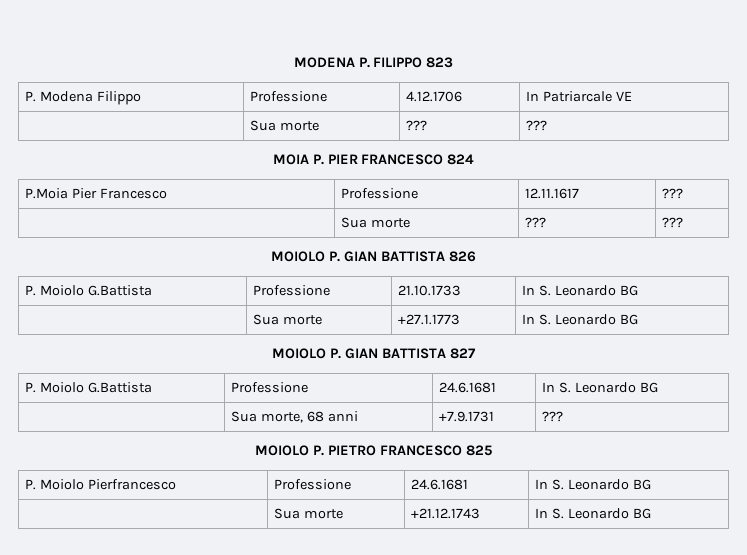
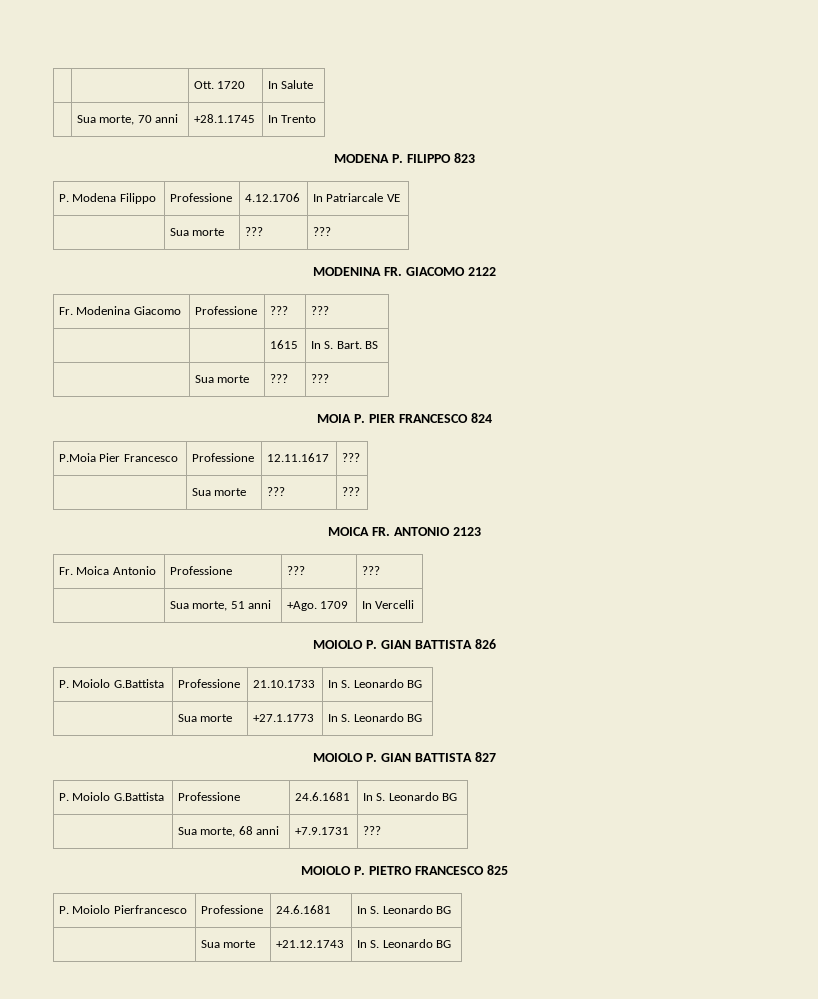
(293, 62) none -> [193,81,246,89] [267,80,314,89] [76,114,179,125] [193,114,255,123] [267,115,317,123] | | Ott. 1720 | In Salute // | Sua morte, 70 anni | +28.1.1745 | In Trento //
(548, 125) none -> [313,267,496,276] [58,306,181,315] [194,306,257,315] [269,306,288,315] [310,306,329,315] [269,340,298,349] [310,341,379,349] [194,375,250,383] [269,374,288,383] [310,374,329,383] // MODENINA FR. GIACOMO 2122 // Fr. Modenina Giacomo | Professione | ??? | ??? // | | 1615 | In S. Bart. BS // | Sua morte | ??? | ???
(684, 222) none -> [328,527,481,536] [58,566,156,575] [169,566,232,575] [286,566,305,575] [361,566,380,575] [169,600,272,611] [286,601,349,611] [361,600,415,609] // MOICA FR. ANTONIO 2123 // Fr. Moica Antonio | Professione | ??? | ??? // | Sua morte, 51 anni | +Ago. 1709 | In Vercelli

